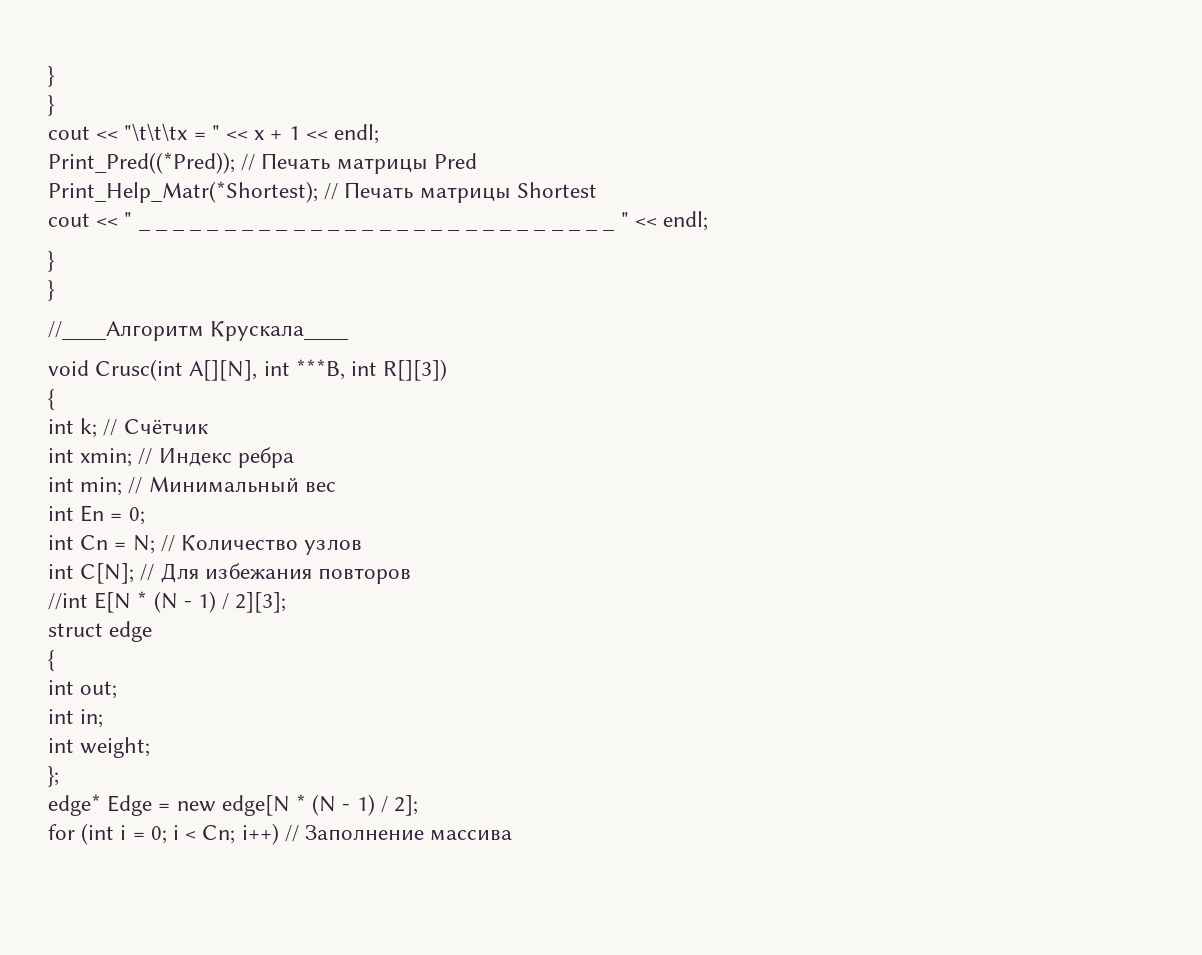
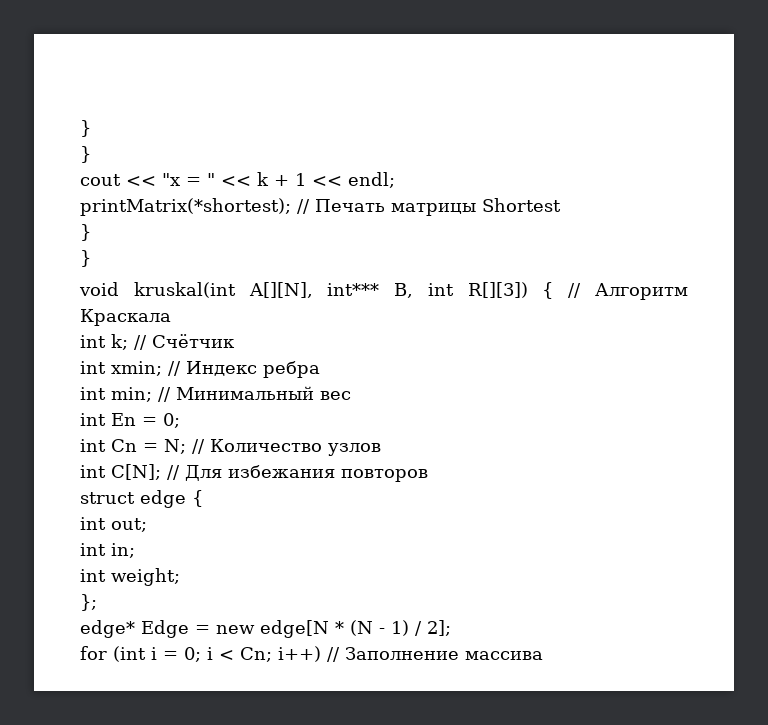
[124,123,188,141] "\t\t\tx -> [162,173,180,186] "x
[254,130,265,140] x -> [257,172,269,186] k
[48,152,477,174] [48,181,597,203] [48,212,133,227] [138,227,616,231] [620,211,708,231] [48,251,55,272] [48,280,55,301] [48,321,350,341] Print_Pred((*Pred)); // Печать матрицы Pred // Print_Help_Matr(*Shortest); // Печать матрицы Shortest // cout << " _ _ _ _ _ _ _ _ _ _ _ _ _ _ _ _ _ _ _ _ _ _ _ _ _ _ _ _ " << endl; // } // } // //____Алгоритм Крускала____ -> [80,198,561,216] [80,224,91,241] [80,250,91,267] printMatrix(*shortest); // Печать матрицы Shortest // } // }
[95,359,345,381] Crusc(int A[][N], int ***B, -> [133,282,414,298] kruskal(int A[][N], int*** B,
[48,389,55,410] // { -> [542,282,688,300] [80,309,171,326] { // Алгоритм Краскала
[48,591,287,613] // //int E[N * (N - 1) / 2][3]; -> (428, 475) none
(153, 631) // -> (186, 499) none

